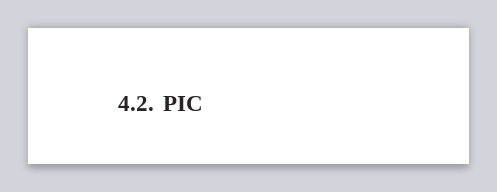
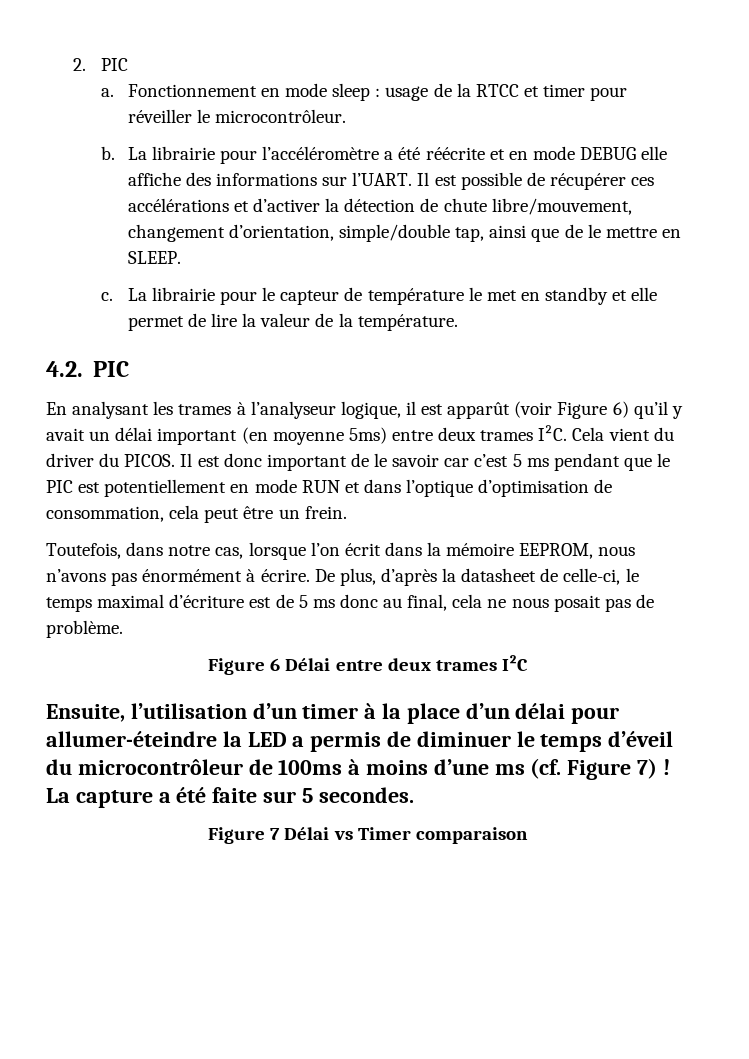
[118,96,203,111] 4.2. PIC -> [73,58,128,71] [100,83,628,101] [127,109,347,123] [100,146,668,164] [127,172,655,190] [127,198,632,215] [127,224,681,242] [127,251,181,264] [100,287,658,305] [127,313,458,331] [46,361,129,377] [46,401,683,419] [46,425,674,445] [46,453,671,471] [46,479,613,497] [46,505,347,523] [46,542,636,560] [46,568,639,586] [46,594,654,612] [46,620,123,638] [208,655,528,675] [46,703,620,724] [46,731,674,752] [46,758,670,780] [46,787,414,808] [208,827,528,844] 2. PIC // a. Fonctionnement en mode sleep : usage de la RTCC et timer pour réveiller le microcontrôleur. // b. La librairie pour l’accéléromètre a été réécrite et en mode DEBUG elle affiche des informations sur l’UART. Il est possible de récupérer ces accélérations et d’activer la détection de chute libre/mouvement, changement d’orientation, simple/double tap, ainsi que de le mettre en SLEEP. // c. La librairie pour le capteur de température le met en standby et elle permet de lire la valeur de la température. // 4.2. PIC // En analysant les trames à l’analyseur logique, il est apparût (voir Figure 6) qu’il y avait un délai important (en moyenne 5ms) entre deux trames I²C. Cela vient du driver du PICOS. Il est donc important de le savoir car c’est 5 ms pendant que le PIC est potentiellement en mode RUN et dans l’optique d’optimisation de consommation, cela peut être un frein. // Toutefois, dans notre cas, lorsque l’on écrit dans la mémoire EEPROM, nous n’avons pas énormément à écrire. De plus, d’après la datasheet de celle-ci, le temps maximal d’écriture est de 5 ms donc au final, cela ne nous posait pas de problème. // Figure 6 Délai entre deux trames I²C // Ensuite, l’utilisation d’un timer à la place d’un délai pour allumer-éteindre la LED a permis de diminuer le temps d’éveil du microcontrôleur de 100ms à moins d’une ms (cf. Figure 7) ! La capture a été faite sur 5 secondes. // Figure 7 Délai vs Timer comparaison

